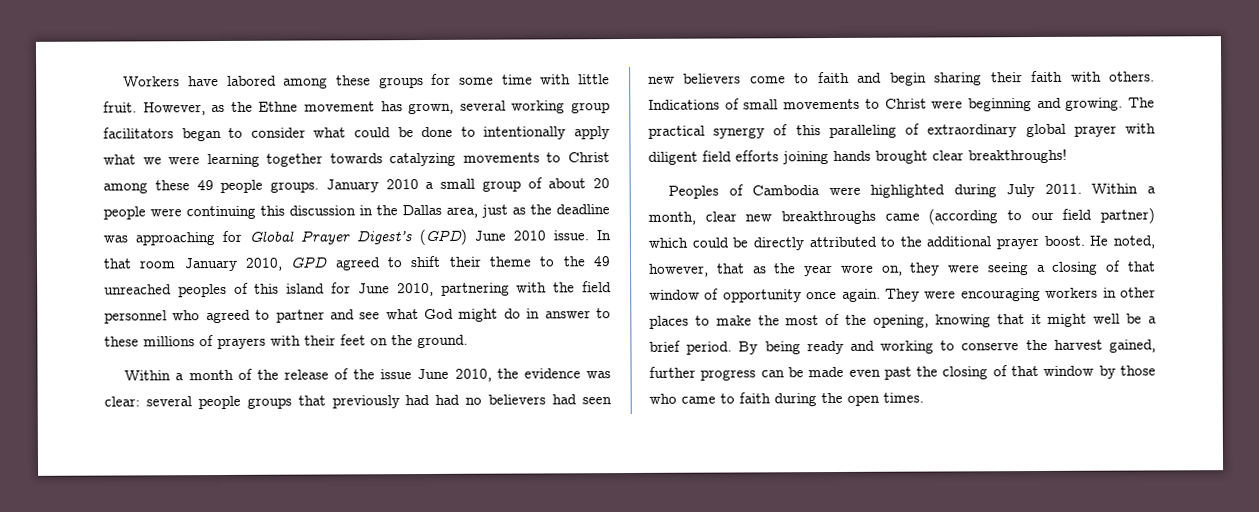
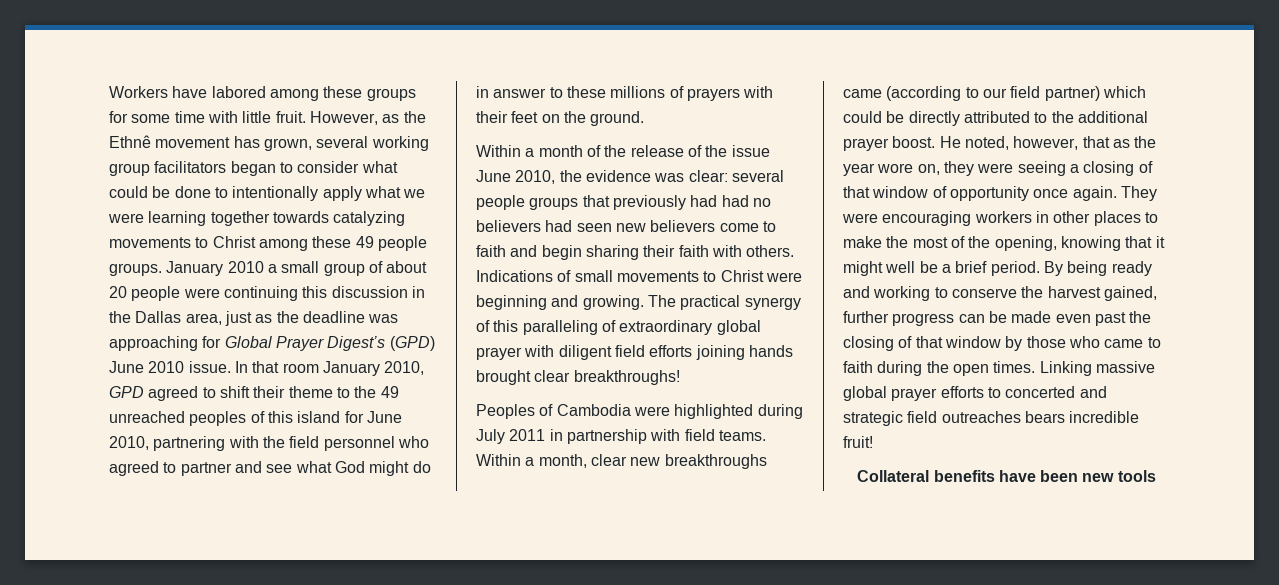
[258,101,299,112] Ethne -> [109,135,151,148] Ethnê
[1044,183,1082,194] 2011. -> [509,429,766,444] 2011 in partnership with field teams.
(924, 397) none -> [1039,361,1155,376] [843,386,1107,401] [843,411,1140,426] [843,436,873,448] [857,470,1156,482] Linking massive global prayer efforts to concerted and strategic field outreaches bears incredible fruit! // Collateral benefits have been new tools

